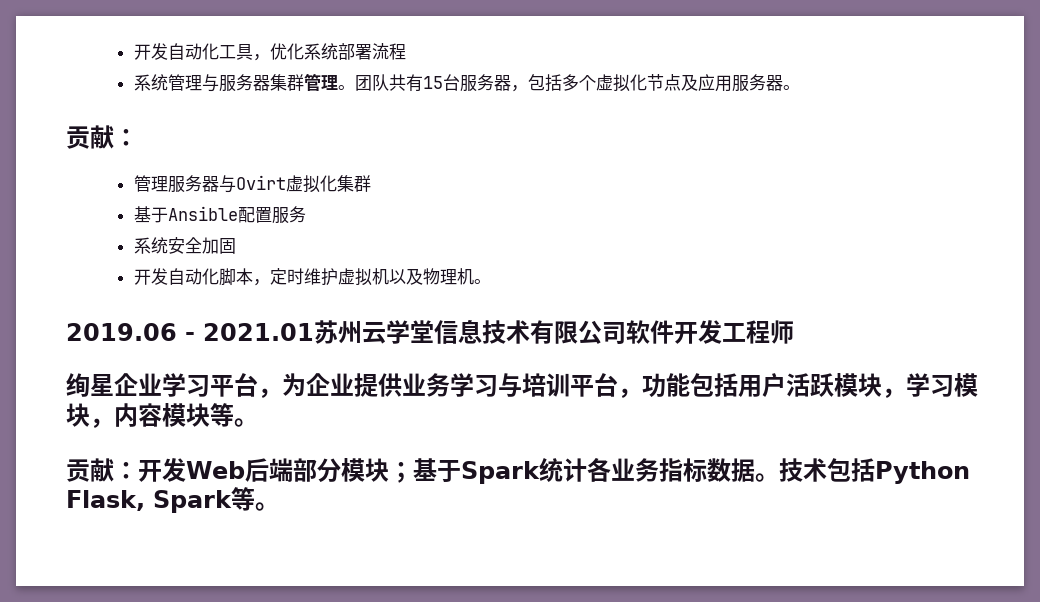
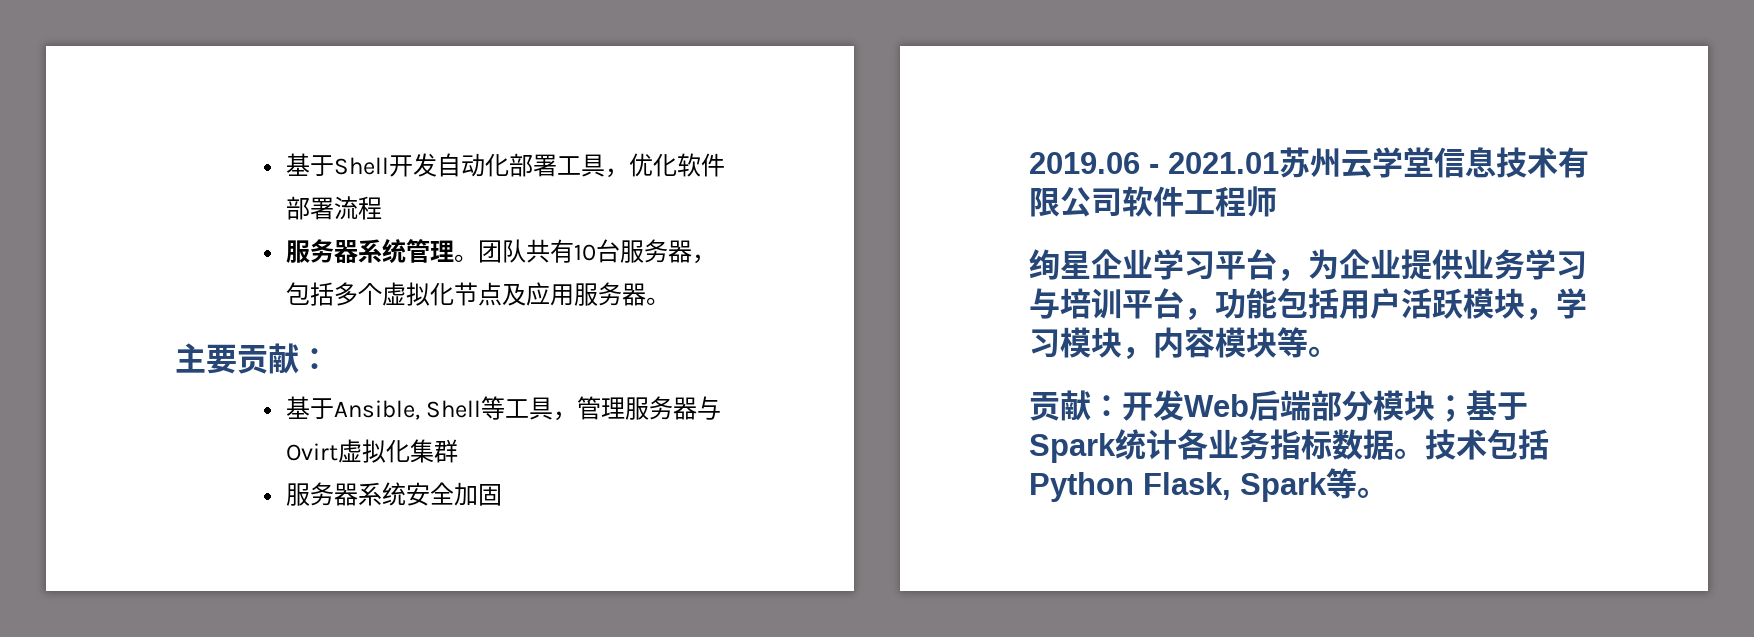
[133,43,219,60] 开发自动化 -> [285,153,557,177] 基于Shell开发自动化部署
[303,43,338,60] 系统 -> [676,153,725,177] 软件
[133,74,304,92] 系统管理与服务器集群 -> [285,239,406,263] 服务器系统
[422,76,443,89] 15 -> [573,244,596,261] 10
(800, 87) none -> [175,343,237,374] 主要
(138, 137) none -> [285,396,578,421] 基于Ansible, Shell等工具，
[133,206,306,224] 基于Ansible配置服务 // -> [285,482,358,506] 服务器
[133,268,491,286] // 开发自动化脚本，定时维护虚拟机以及物理机。 -> (502, 495) none
[674,320,722,344] 开发 -> (1184, 201) none

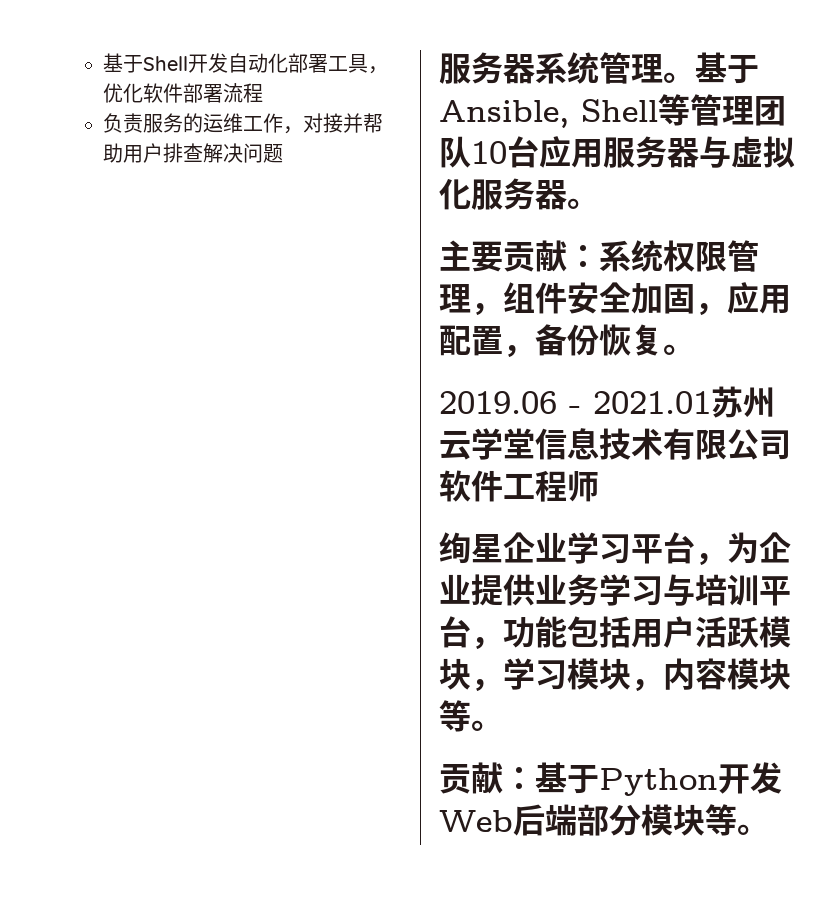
[285,239,716,264] [285,282,574,306] 服务器系统管理。团队共有10台服务器，包括多个虚拟化节点及应用 -> [103,113,384,134] [103,143,284,163] [439,52,759,84] [439,94,786,128] [439,136,795,168] [439,178,471,210] 负责服务的运维工作，对接并帮助用户排查解决问题 // 服务器系统管理。基于Ansible, Shell等管理团队10台应用服务器与虚拟化
[285,396,722,421] [285,439,458,463] [285,482,502,506] // 基于Ansible, Shell等工具，管理服务器与Ovirt虚拟化集群 // 服务器系统安全加固 -> [599,240,759,272] [439,282,791,316] [439,324,695,358] 系统权限管理，组件安全加固，应用配置，备份恢复。
(1122, 406) none -> [535,762,718,796] 基于Python
[1435,390,1528,422] [1029,429,1549,463] [1029,472,1327,502] ；基于Spark统计各业务指标数据。技术包括Python Flask, Spark -> (705, 820) none

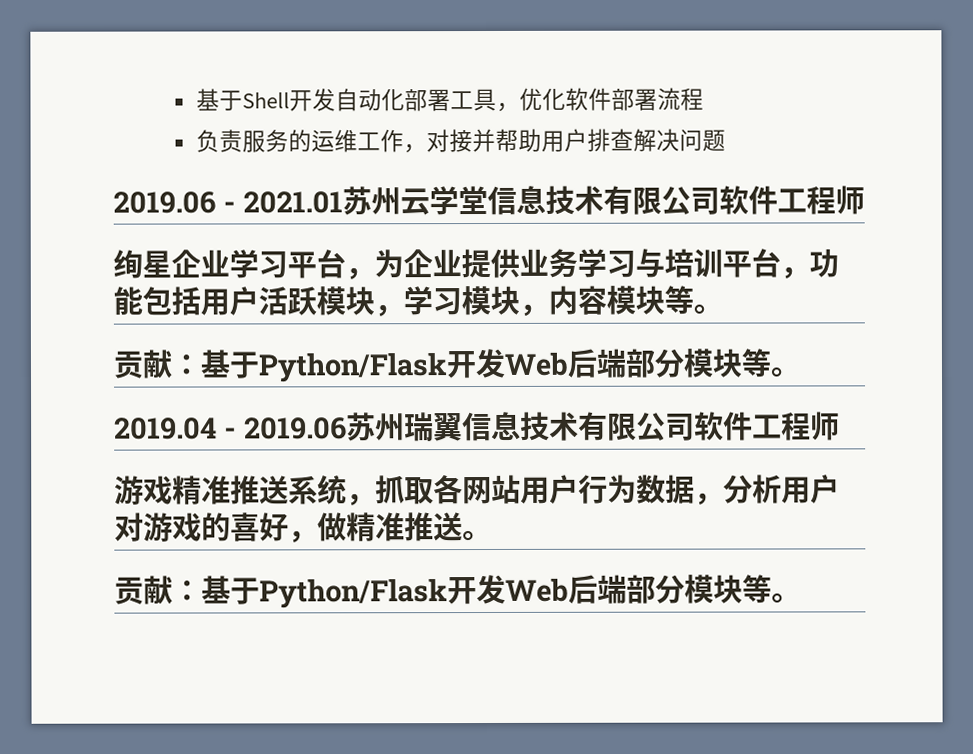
[439,52,759,84] [439,94,786,128] [439,136,795,168] [439,178,599,210] [439,240,759,272] [439,282,791,316] [439,324,695,358] // 服务器系统管理。基于Ansible, Shell等管理团队10台应用服务器与虚拟化服务器。 // 主要贡献：系统权限管理，组件安全加固，应用配置，备份恢复。 -> (726, 140) none
[599,762,782,796] [439,804,769,836] Python开发Web后端部分模块等。 -> [258,348,801,383] [114,411,840,442] [114,474,840,507] [114,512,492,544] [114,574,801,609] Python/Flask开发Web后端部分模块等。 // 2019.04 - 2019.06苏州瑞翼信息技术有限公司软件工程师 // 游戏精准推送系统，抓取各网站用户行为数据，分析用户对游戏的喜好，做精准推送。 // 贡献：基于Python/Flask开发Web后端部分模块等。

